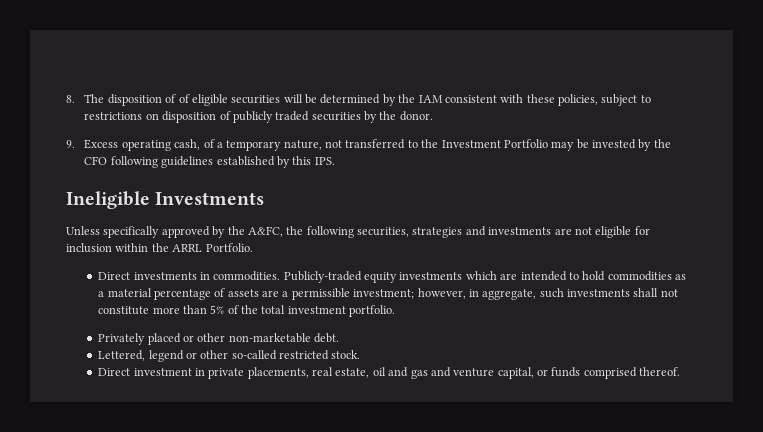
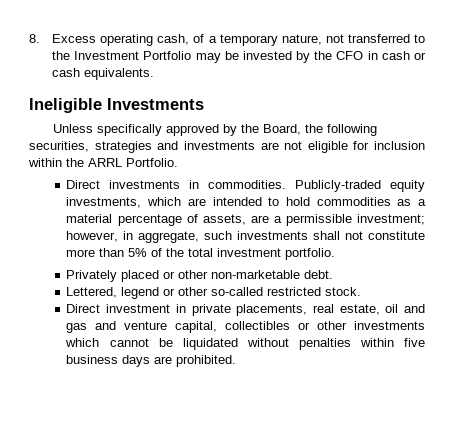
[84,94,651,106] [84,111,433,123] [66,140,75,148] The disposition of of eligible securities will be determined by the IAM consistent with these policies, subject to restrictions on disposition of publicly traded securities by the donor. // 9. -> (40, 38) none
[110,156,335,168] following guidelines established by this IPS. -> [367,51,427,60] [52,68,155,80] in cash or cash equivalents.
[247,226,283,237] A&FC, -> [262,124,301,135] Board,
[399,272,463,280] investments -> [66,197,142,208] investments,
[227,289,259,297] assets -> [202,214,246,225] assets,
[537,367,681,379] or funds comprised thereof. -> [225,321,425,330] [65,338,425,350] [66,355,237,367] collectibles or other investments which cannot be liquidated without penalties within five business days are prohibited.

